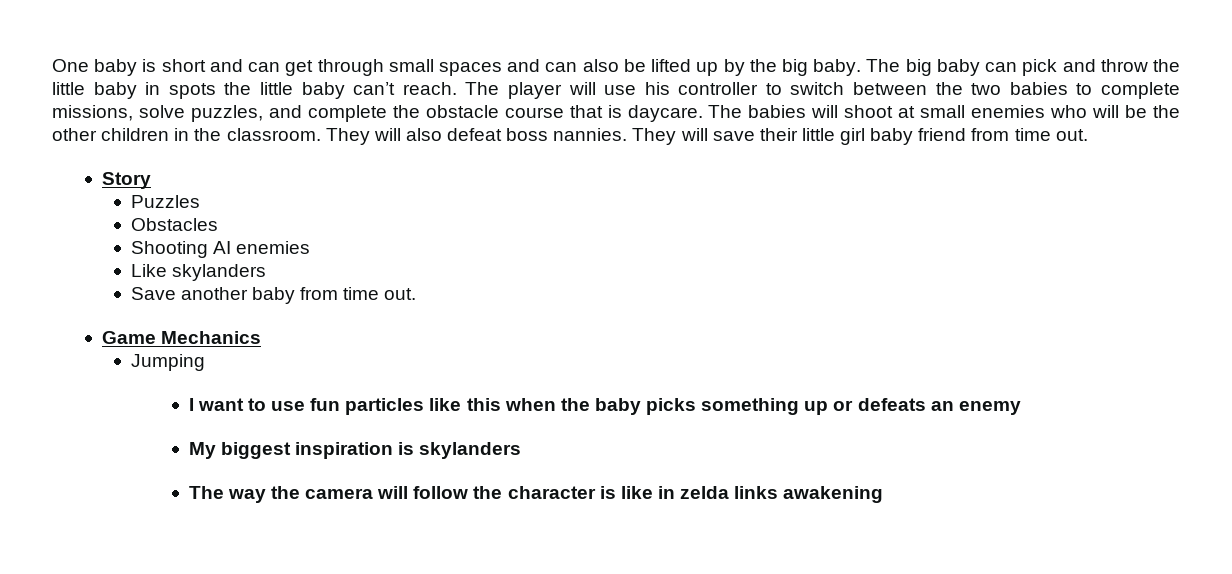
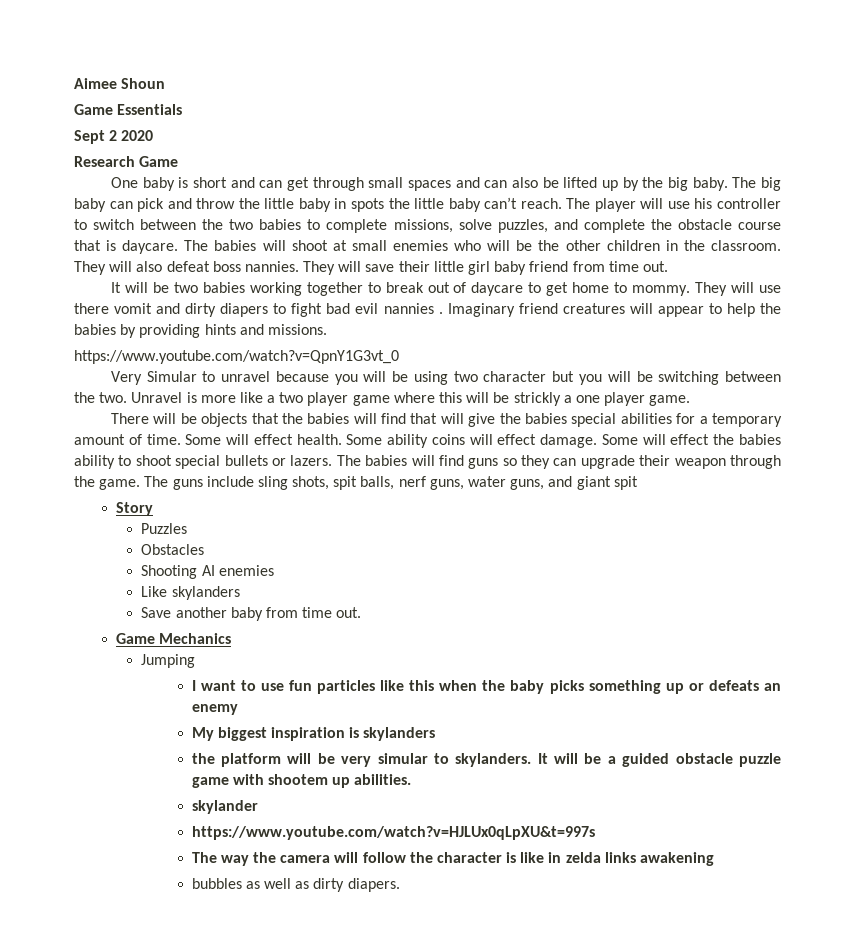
(52, 65) none -> [74,78,166,89] [74,104,183,115] [74,130,154,144] [74,156,179,167] Aimee Shoun // Game Essentials // Sept 2 2020 // Research Game //
(1088, 135) none -> [110,282,781,296] [74,303,781,317] [74,324,327,338] [74,350,399,364] [110,371,781,385] [74,392,691,406] [110,413,783,427] [74,434,781,448] [74,455,782,469] [74,476,638,490] // It will be two babies working together to break out of daycare to get home to mommy. They will use there vomit and dirty diapers to fight bad evil nannies . Imaginary friend creatures will appear to help the babies by providing hints and missions. // https://www.youtube.com/watch?v=QpnY1G3vt_0 // Very Simular to unravel because you will be using two character but you will be switching between the two. Unravel is more like a two player game where this will be strickly a one player game. // There will be objects that the babies will find that will give the babies special abilities for a temporary amount of time. Some will effect health. Some ability coins will effect damage. Some will effect the babies ability to shoot special bullets or lazers. The babies will find guns so they can upgrade their weapon through the game. The guns include sling shots, spit balls, nerf guns, water guns, and giant spit
(522, 450) none -> [191,753,781,767] [191,774,412,788] [191,800,258,814] [191,826,595,840] // the platform will be very simular to skylanders. It will be a guided obstacle puzzle game with shootem up abilities. // skylander // https://www.youtube.com/watch?v=HJLUx0qLpXU&t=997s
(884, 494) none -> [191,878,400,892] // bubbles as well as dirty diapers.

